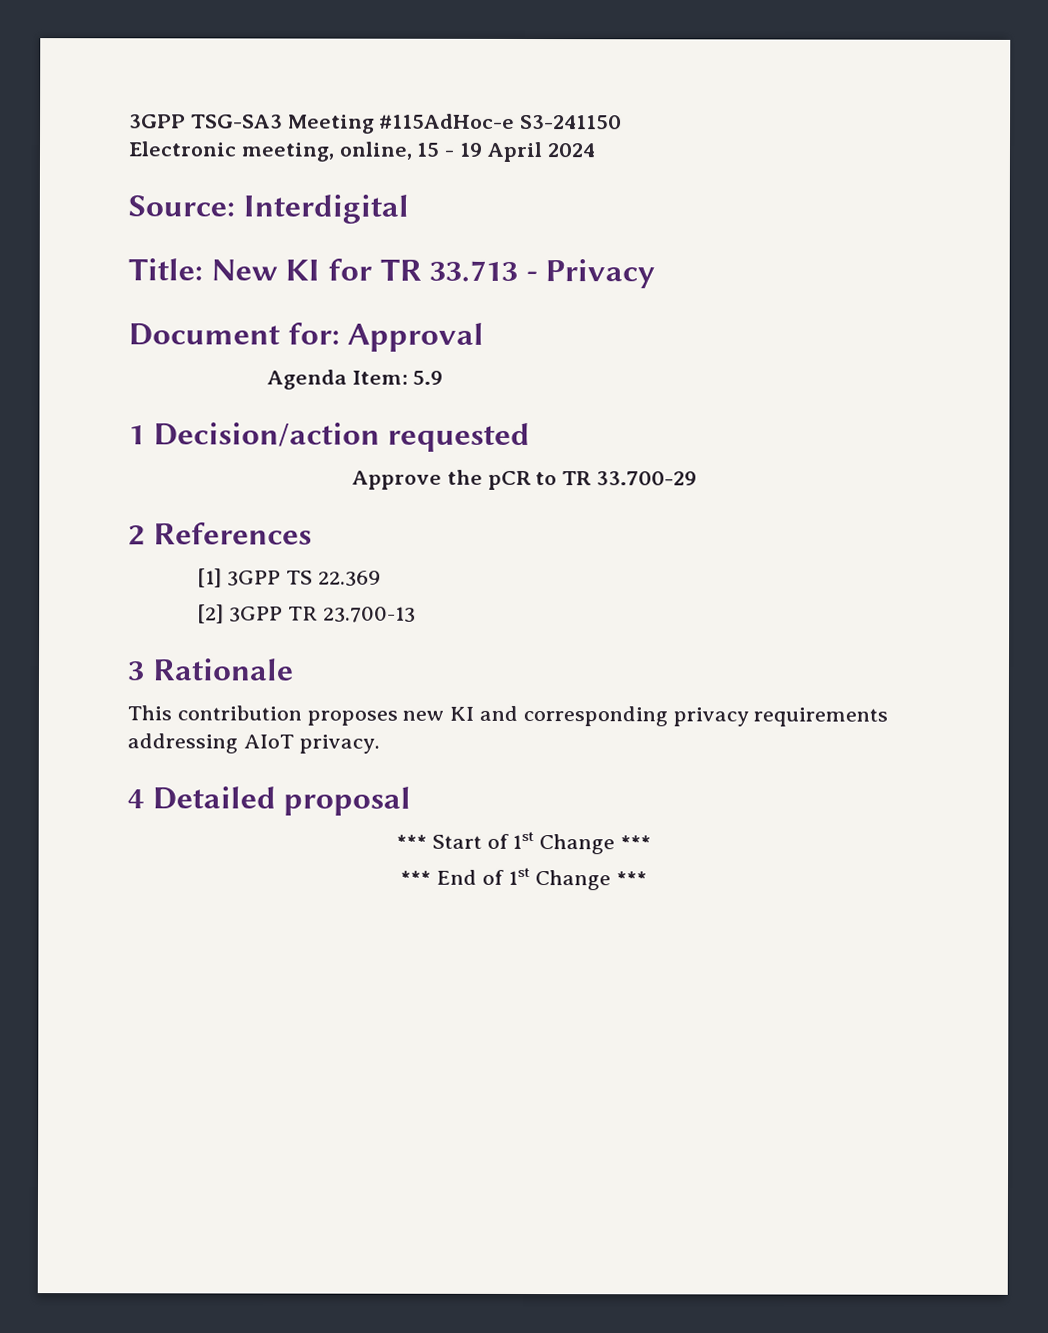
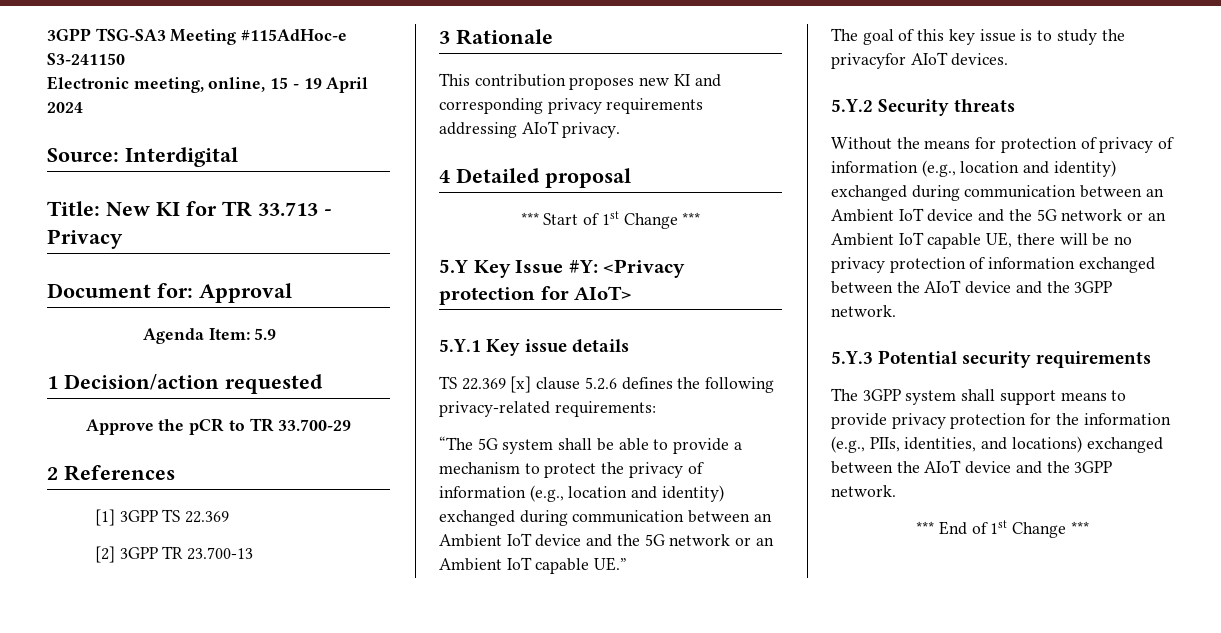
(652, 842) none -> [439,259,686,278] [439,286,633,305] [439,339,630,356] [439,376,775,393] [439,401,656,417] [439,436,742,454] [439,462,704,478] [439,485,724,502] [439,510,772,526] [439,533,774,547] [439,557,628,574] [831,28,1125,45] [831,52,1009,69] [831,99,1016,116] [831,137,1175,153] [831,160,1116,177] [831,185,1164,201] [831,208,1166,222] [831,232,1133,249] [831,257,1155,273] [831,280,1113,294] [831,305,896,317] [831,350,1152,368] [831,388,1127,405] [831,413,1171,429] [831,436,1163,453] [831,460,1113,474] [831,485,896,497] // 5.Y Key Issue #Y: <Privacy protection for AIoT> // 5.Y.1 Key issue details // TS 22.369 [x] clause 5.2.6 defines the following privacy-related requirements: // “The 5G system shall be able to provide a mechanism to protect the privacy of information (e.g., location and identity) exchanged during communication between an Ambient IoT device and the 5G network or an Ambient IoT capable UE.” // The goal of this key issue is to study the privacyfor AIoT devices. // 5.Y.2 Security threats // Without the means for protection of privacy of information (e.g., location and identity) exchanged during communication between an Ambient IoT device and the 5G network or an Ambient IoT capable UE, there will be no privacy protection of information exchanged between the AIoT device and the 3GPP network. // 5.Y.3 Potential security requirements // The 3GPP system shall support means to provide privacy protection for the information (e.g., PIIs, identities, and locations) exchanged between the AIoT device and the 3GPP network.

